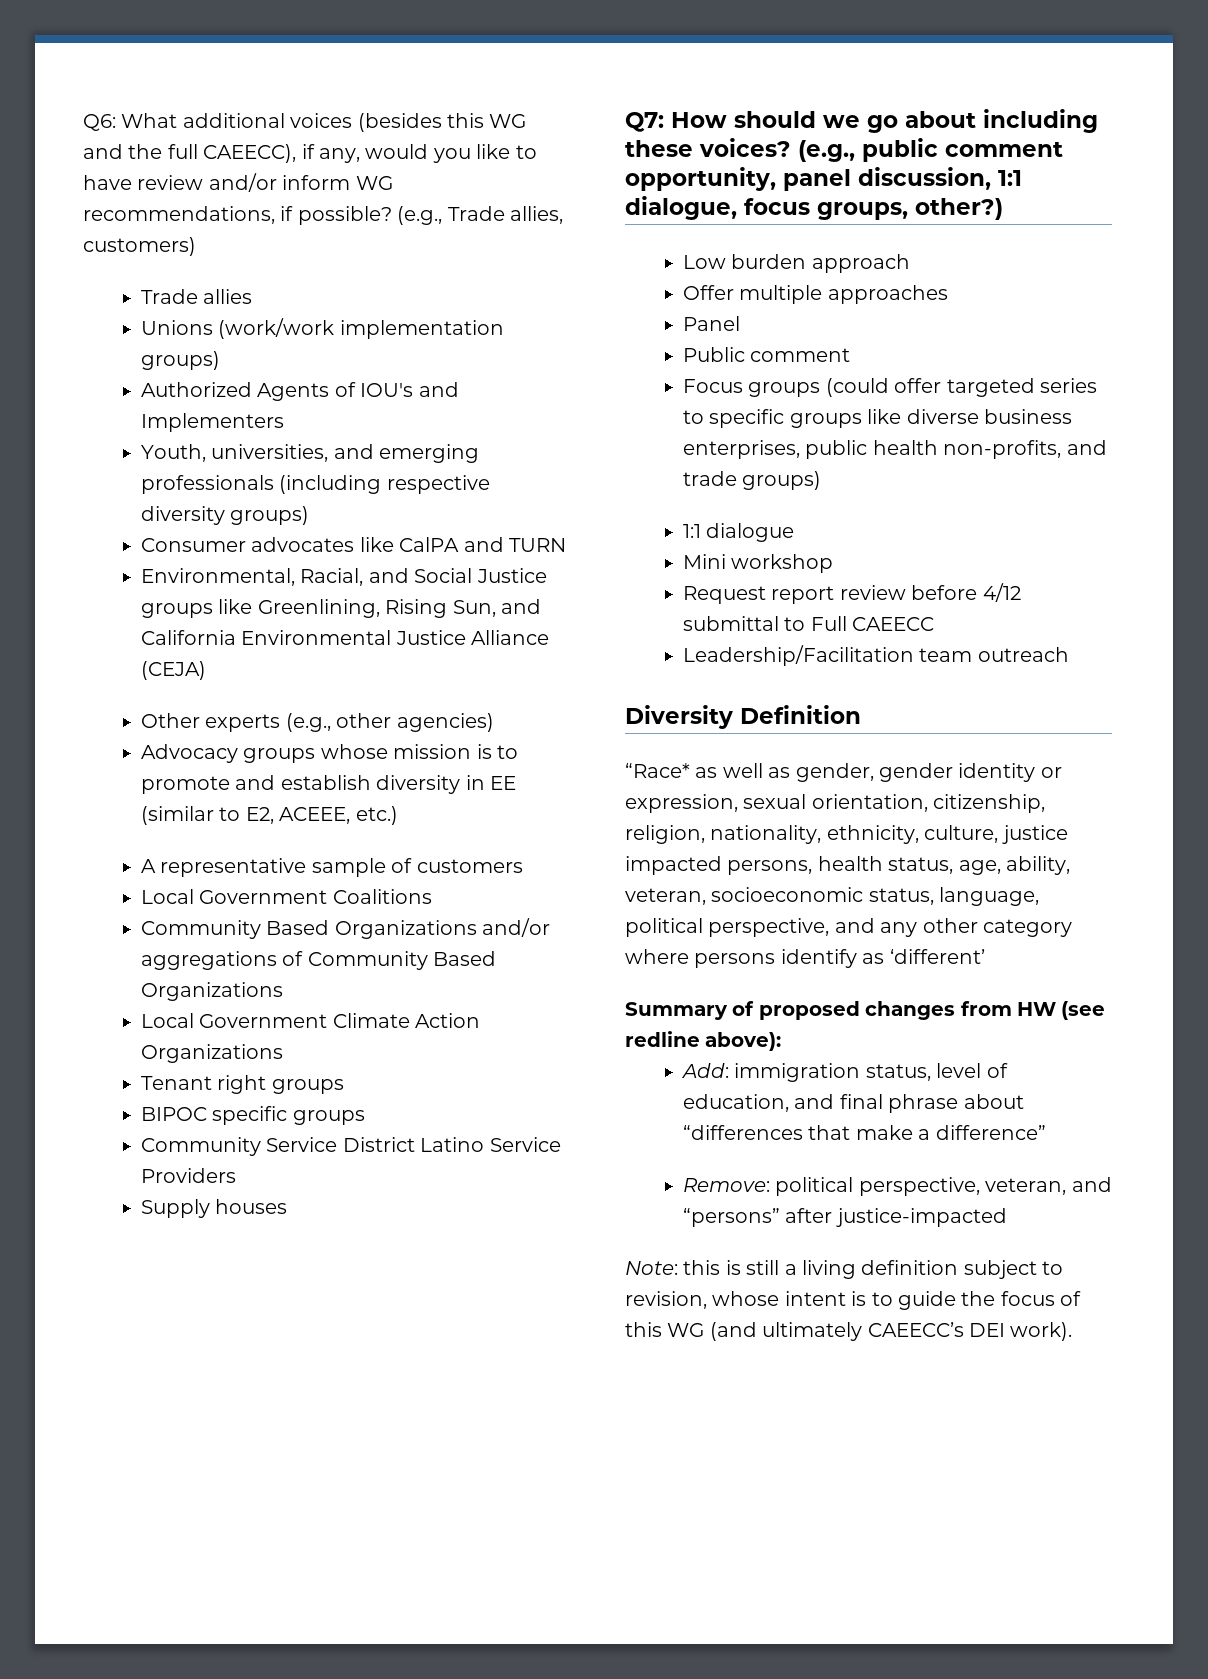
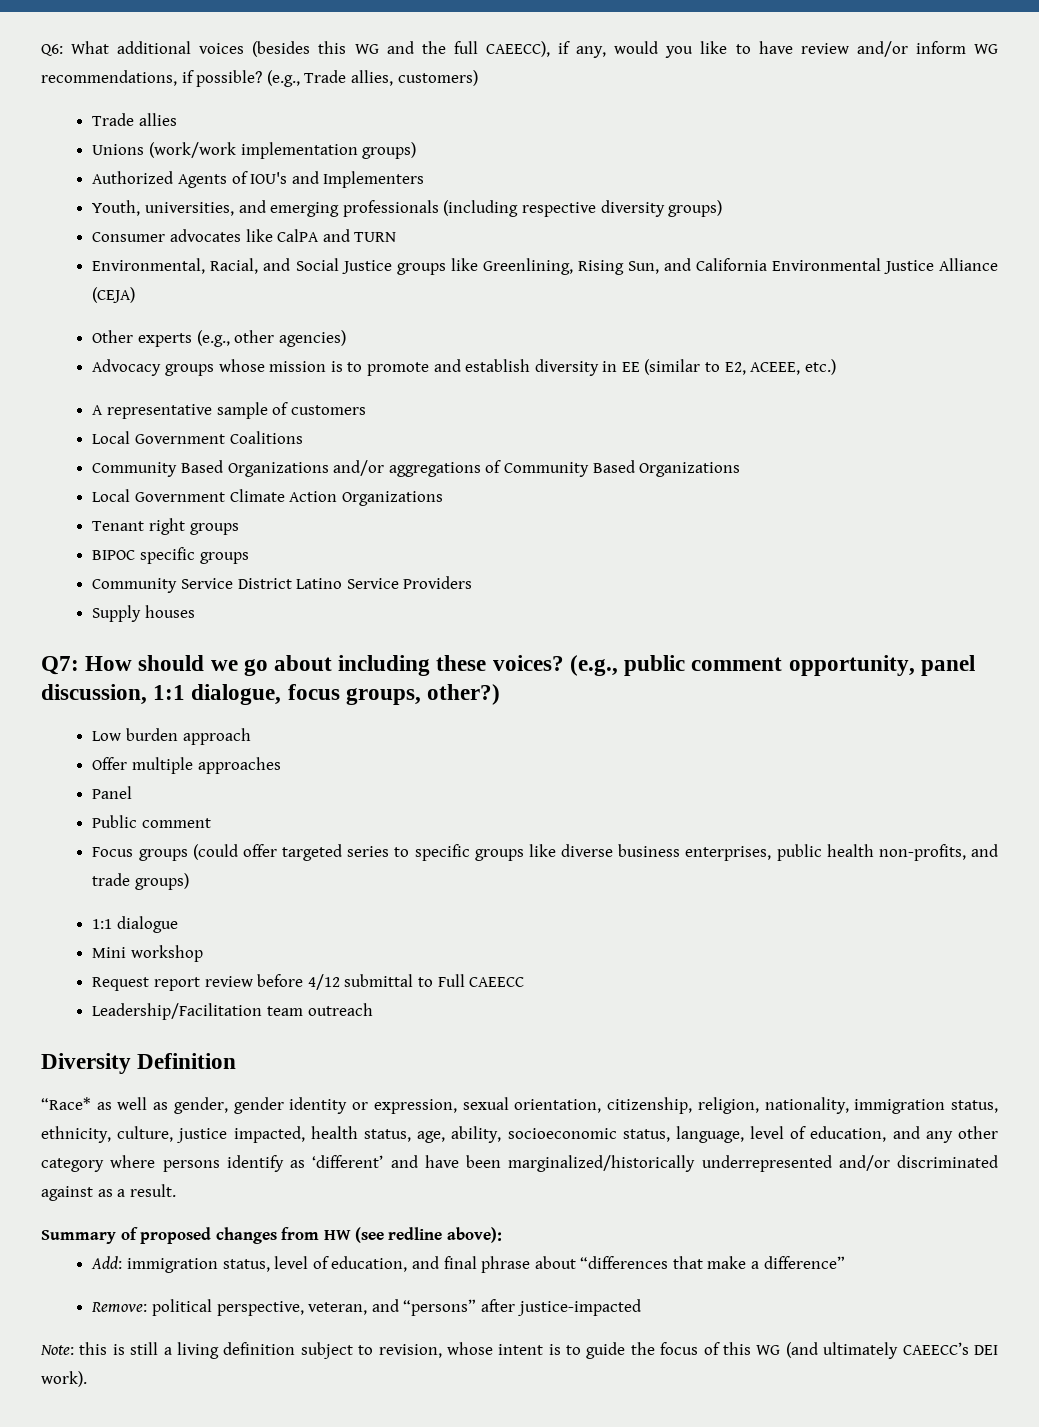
(822, 834) none -> [854,1099,999,1114] immigration status,
[625,856,813,875] impacted persons, -> [233,1126,305,1143] impacted,
[625,888,706,905] veteran, -> (502, 1134) none
[625,918,830,937] political perspective, -> [750,1126,887,1142] level of education,
(985, 956) none -> [390,1155,998,1172] [41,1184,176,1201] and have been marginalized/historically underrepresented and/or discriminated against as a result.

